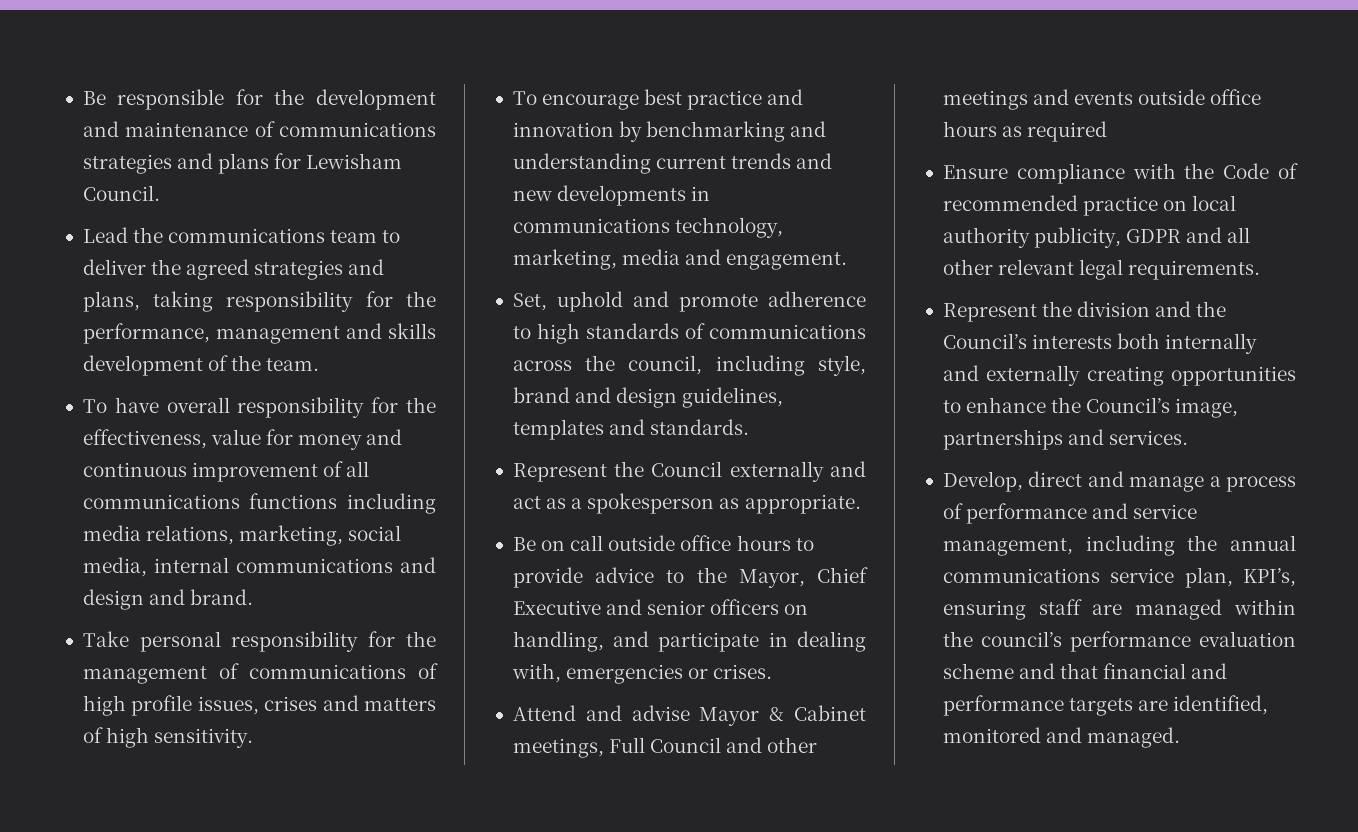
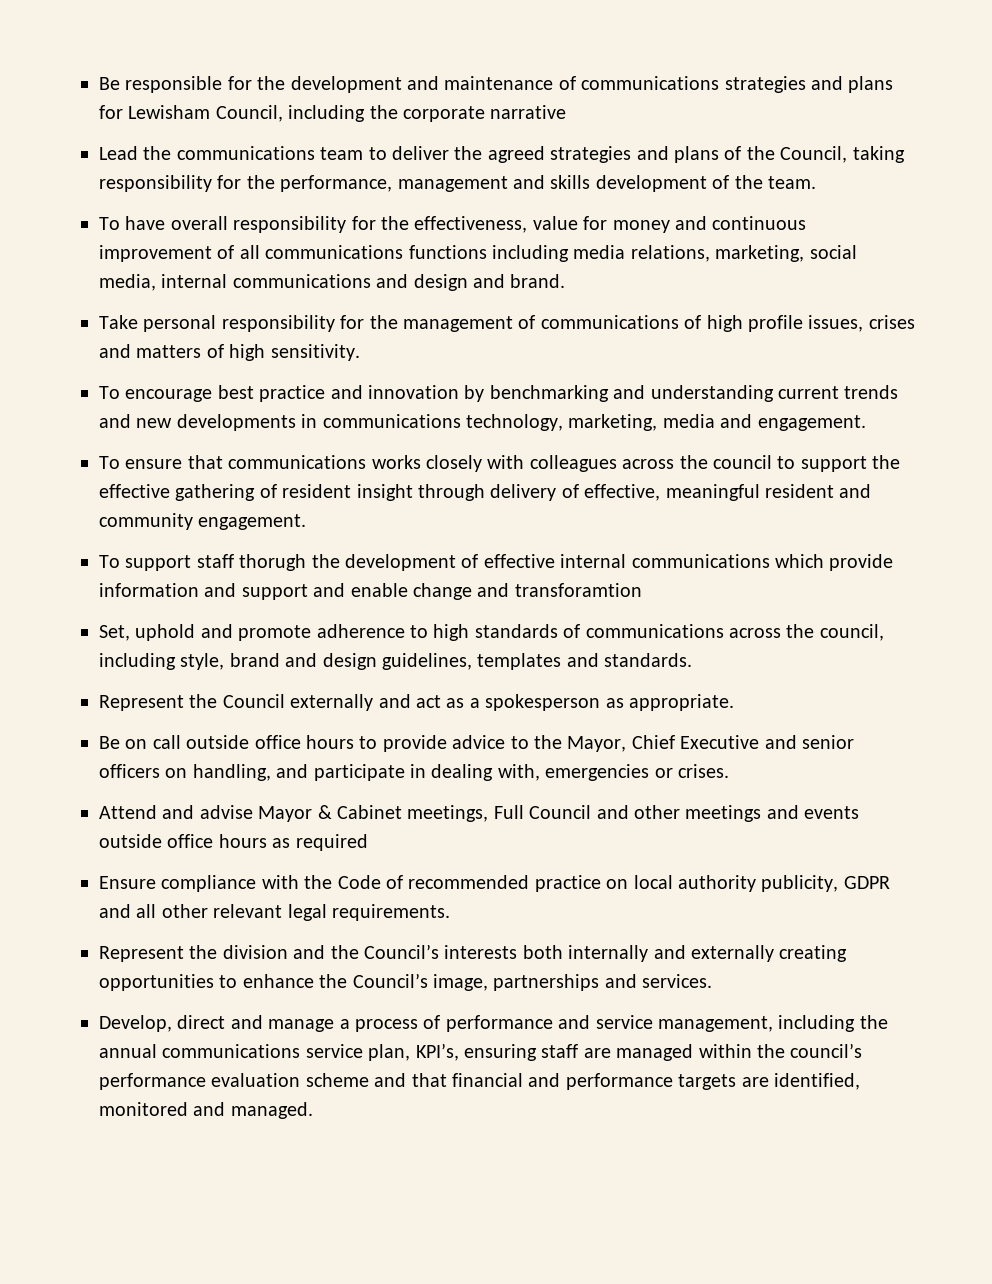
[82,185,160,201] Council. -> [215,105,567,122] Council, including the corporate narrative
[82,291,140,312] plans, -> [673,146,848,163] plans of the Council,
(848, 261) none -> [99,455,901,472] [99,484,872,501] [99,513,307,530] [99,554,894,571] [99,583,642,600] // To ensure that communications works closely with colleagues across the council to support the effective gathering of resident insight through delivery of effective, meaningful resident and community engagement. // To support staff thorugh the development of effective internal communications which provide information and support and enable change and transforamtion

